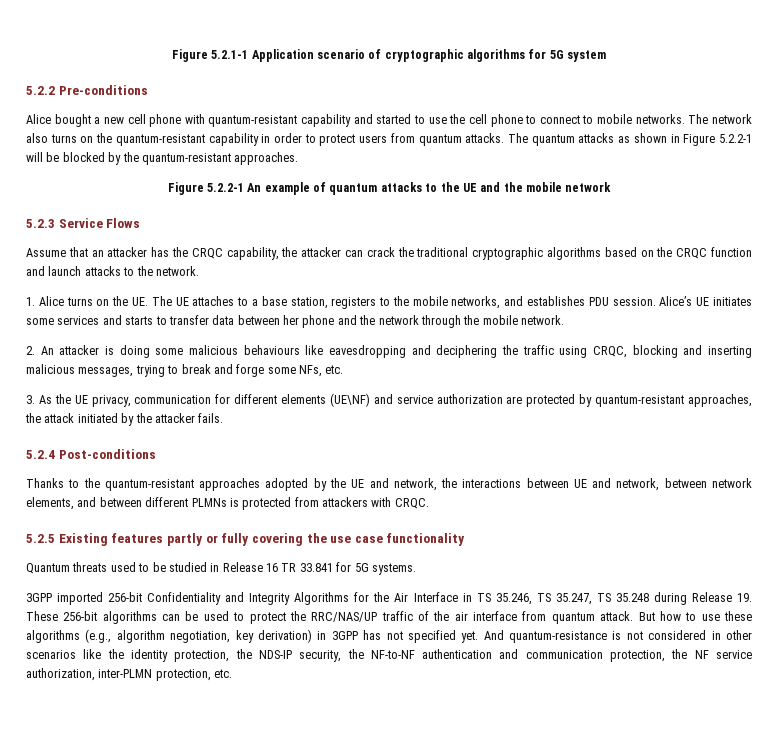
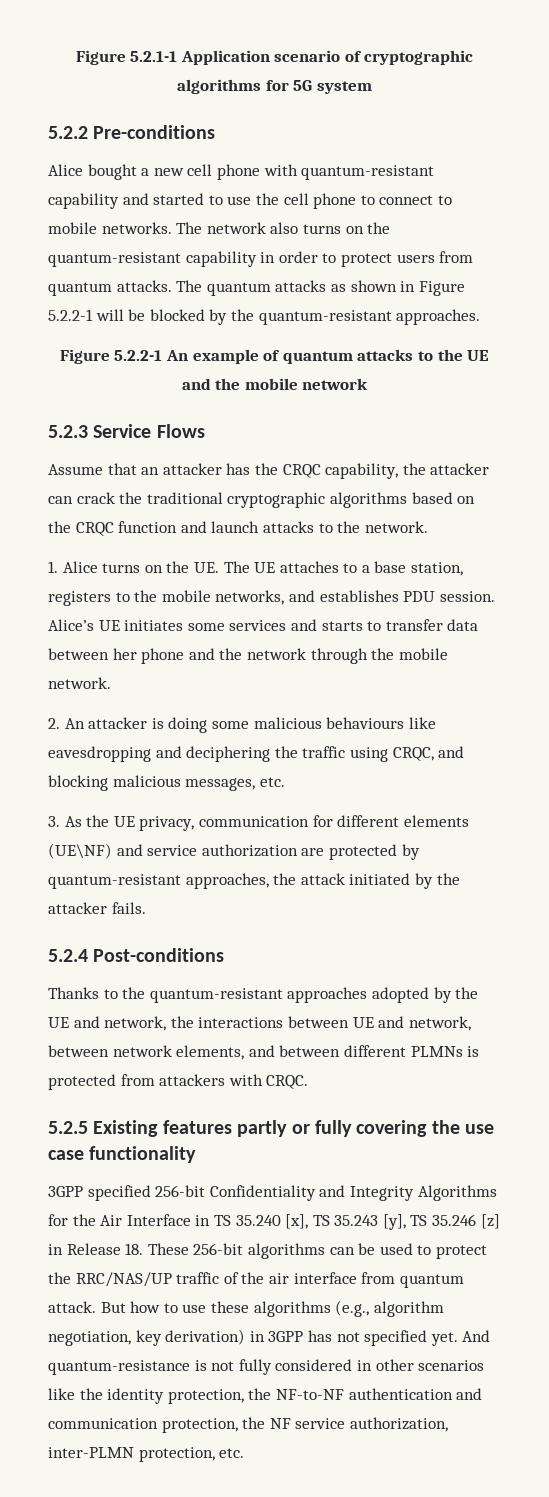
[632,345,752,358] [26,364,322,377] blocking and inserting malicious messages, trying to break and forge some NFs, -> [438,746,465,758] [48,775,256,791] and blocking malicious messages,
[26,562,416,575] [26,592,104,605] // Quantum threats used to be studied in Release 16 TR 33.841 for 5G systems. // 3GPP imported -> [48,1185,151,1201] // 3GPP specified
[495,592,752,605] 35.246, TS 35.247, TS 35.248 during Release 19. -> [235,1214,500,1230] [48,1243,144,1255] 35.240 [x], TS 35.243 [y], TS 35.246 [z] in Release 18.
(643, 635) none -> [238,1359,272,1375] fully
[258,649,364,662] NDS-IP security, the -> (272, 1394) none

